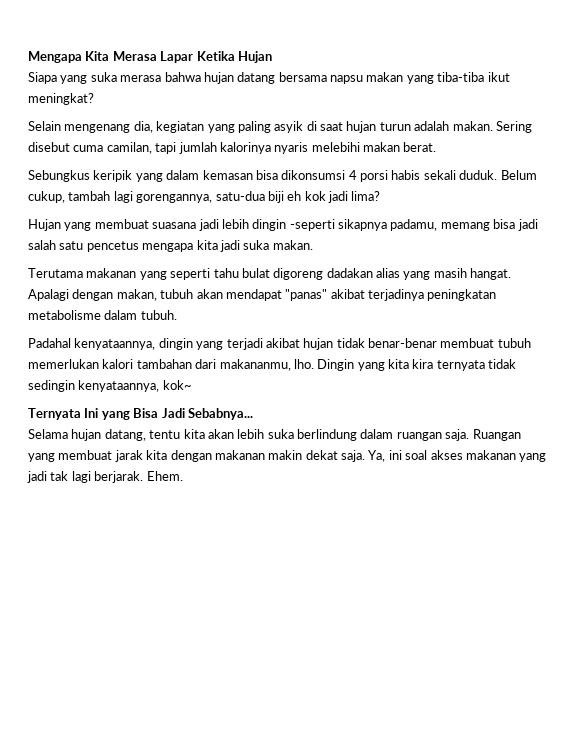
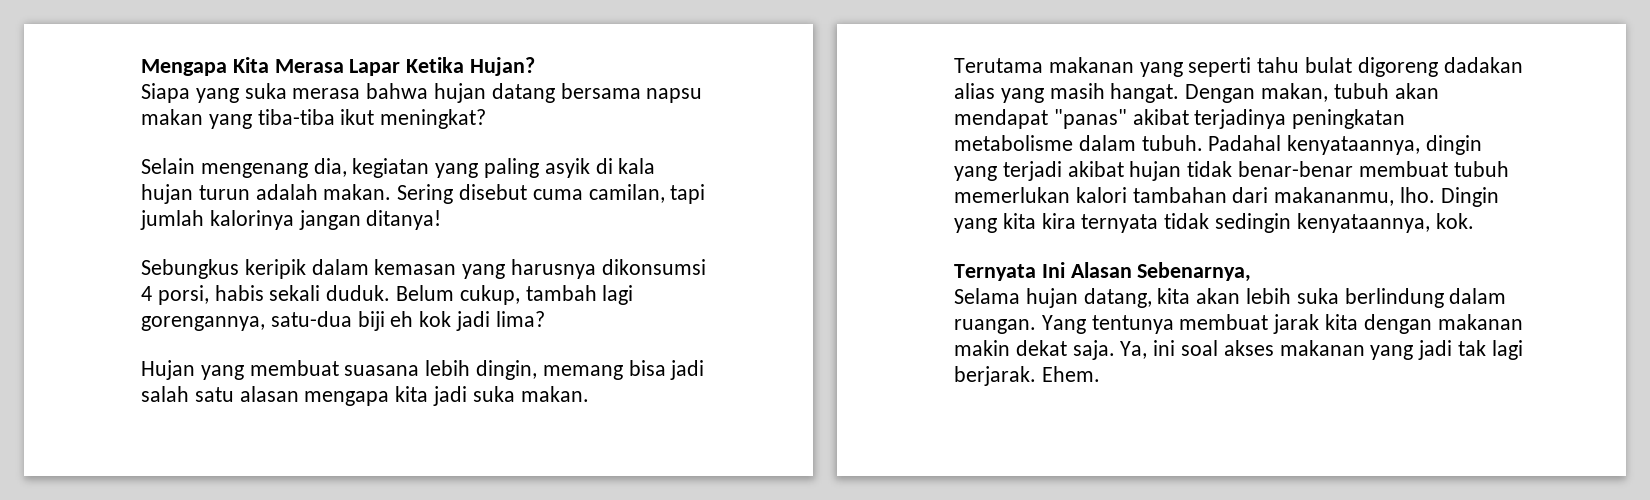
[237,51,272,63] Hujan -> [470,57,536,76] Hujan?
[320,122,343,131] saat -> [618,158,656,174] kala
[274,142,437,154] nyaris melebihi makan berat. -> [298,210,442,230] jangan ditanya!
[135,173,163,182] yang -> (306, 269) none
[255,170,278,180] bisa -> [462,259,597,279] yang harusnya
[360,170,388,182] porsi -> [157,285,209,305] porsi,
[198,219,438,231] jadi lebih dingin -seperti sikapnya padamu, -> [425,360,538,380] lebih dingin,
[86,241,139,252] pencetus -> [239,386,299,402] alasan
[28,289,114,301] Apalagi dengan -> [1185,84,1256,103] Dengan
(177, 315) // -> (1203, 143) none
[162,380,192,390] kok~ -> [1435,213,1474,229] kok.
[101,408,253,420] yang Bisa Jadi Sebabnya... -> [1070,262,1252,282] Alasan Sebenarnya,
[149,430,181,439] tentu -> (1152, 298) none
[396,429,521,441] [28,453,55,462] ruangan saja. Ruangan yang -> [954,315,1174,334] ruangan. Yang tentunya

